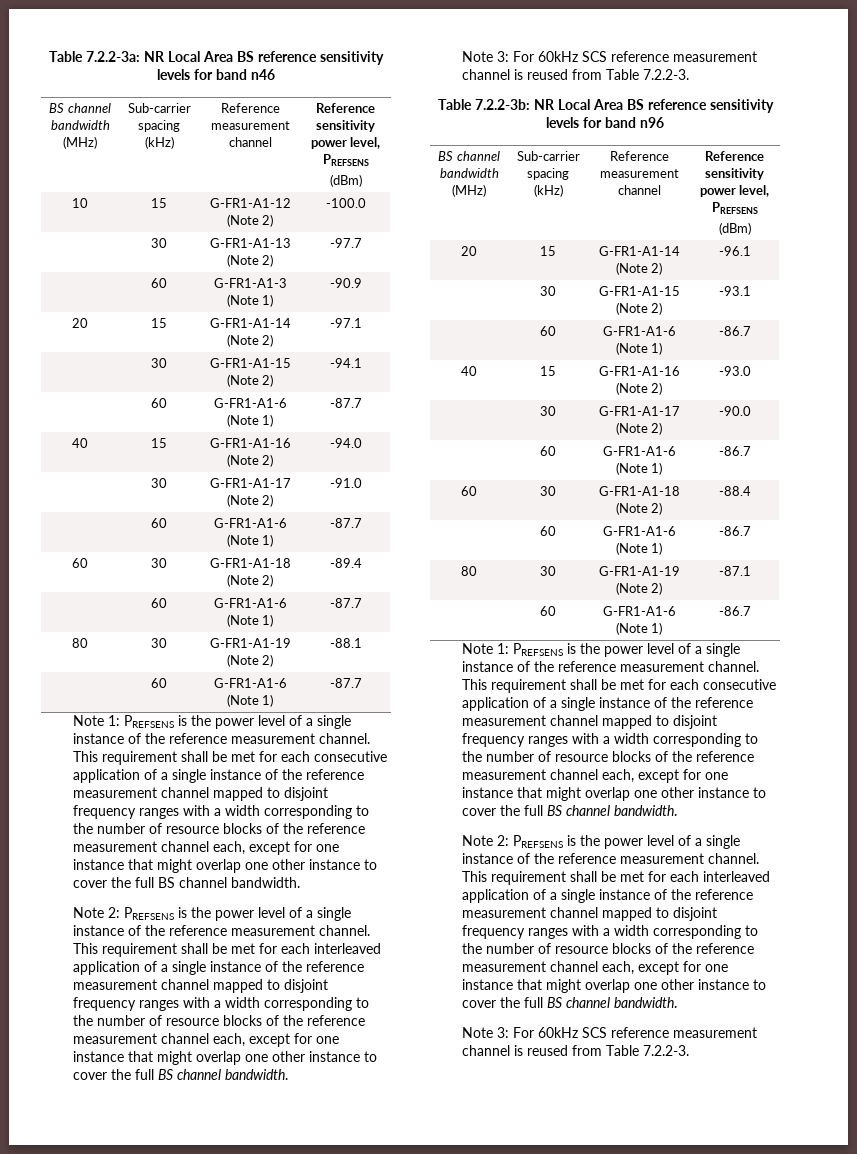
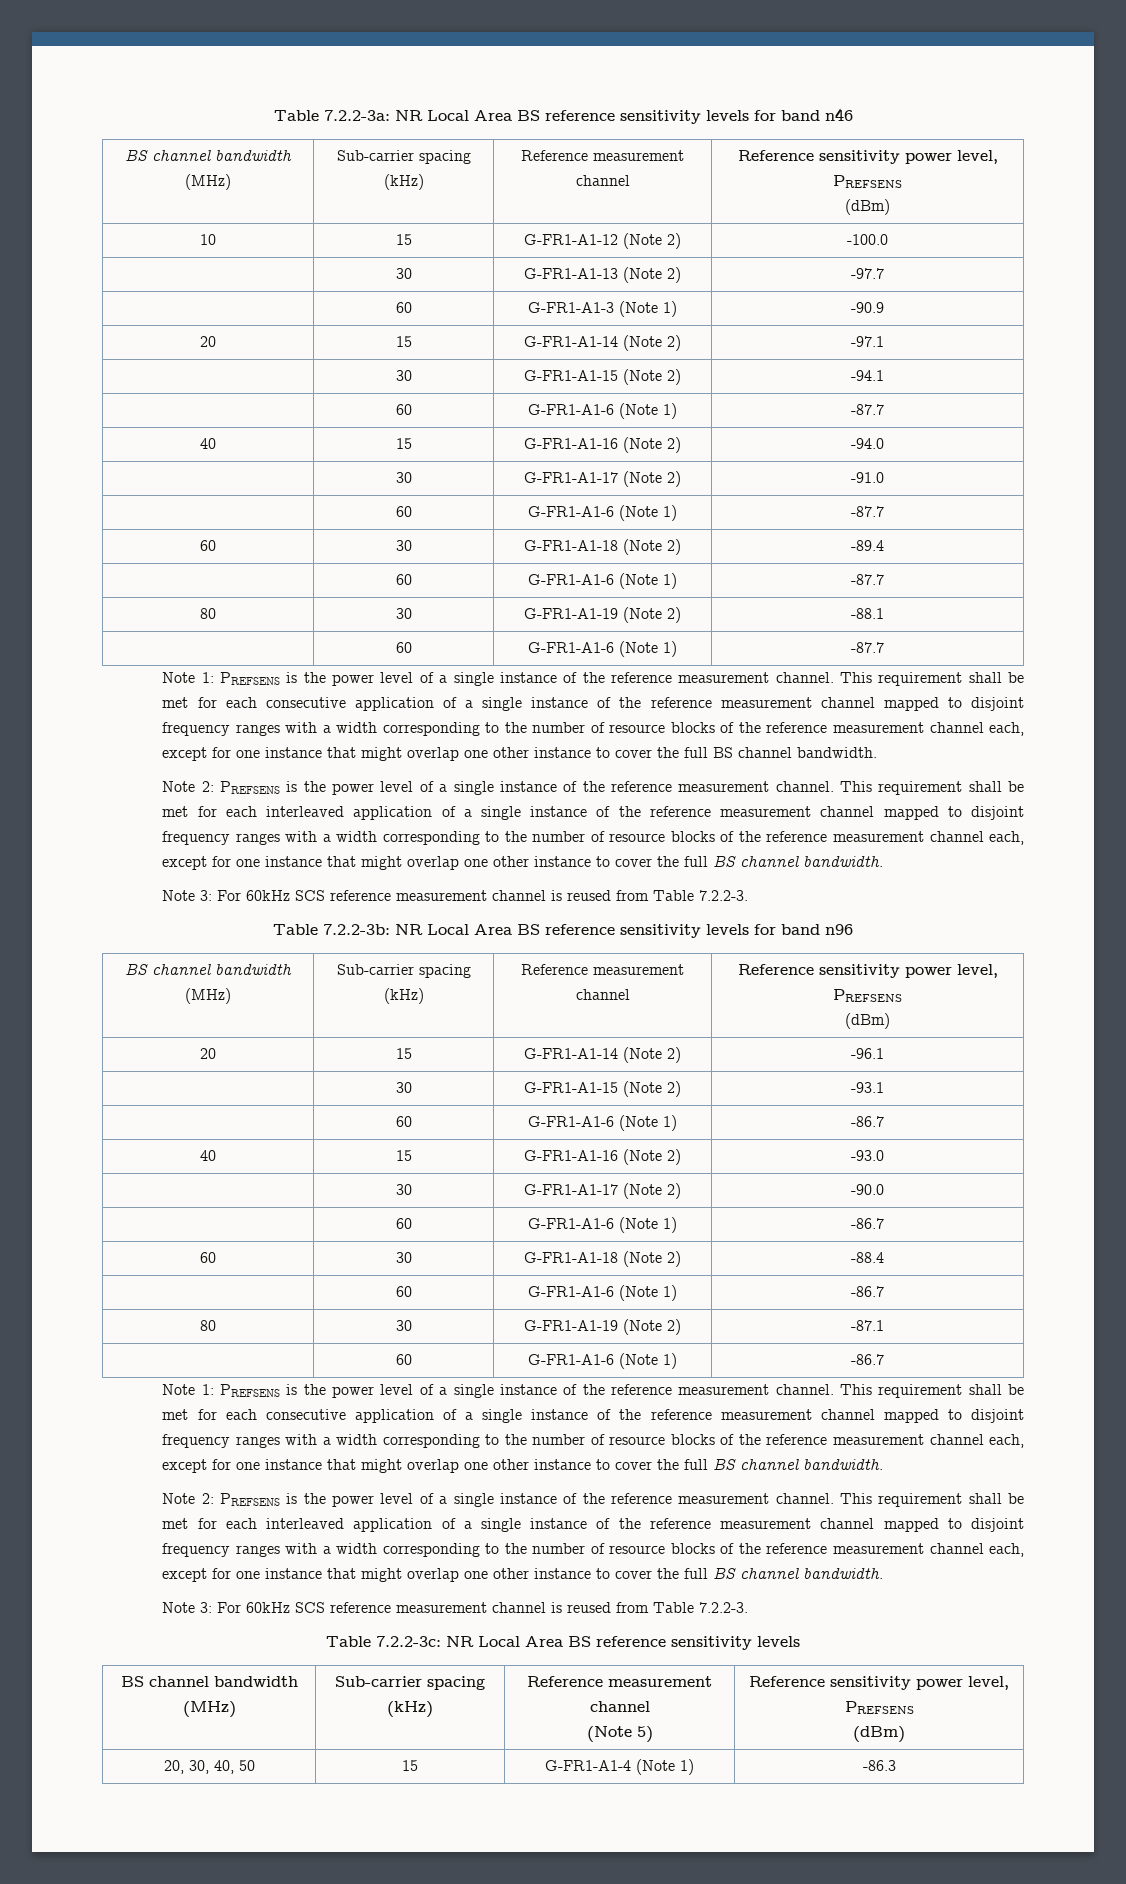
(689, 1050) none -> [326,1636,800,1650] [120,1676,298,1687] [182,1701,236,1718] [335,1676,485,1690] [386,1701,433,1718] [527,1676,712,1687] [589,1701,650,1712] [586,1726,653,1743] [749,1676,1009,1690] [844,1701,914,1714] [853,1726,905,1743] [163,1760,255,1774] [401,1760,418,1771] [545,1759,694,1775] [862,1760,896,1771] // Table 7.2.2-3c: NR Local Area BS reference sensitivity levels // BS channel bandwidth (MHz) | Sub-carrier spacing (kHz) | Reference measurement channel // (Note 5) | Reference sensitivity power level, PREFSENS // (dBm) // 20, 30, 40, 50 | 15 | G-FR1-A1-4 (Note 1) | -86.3

